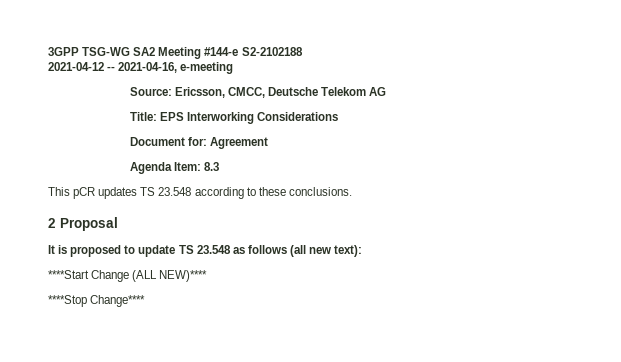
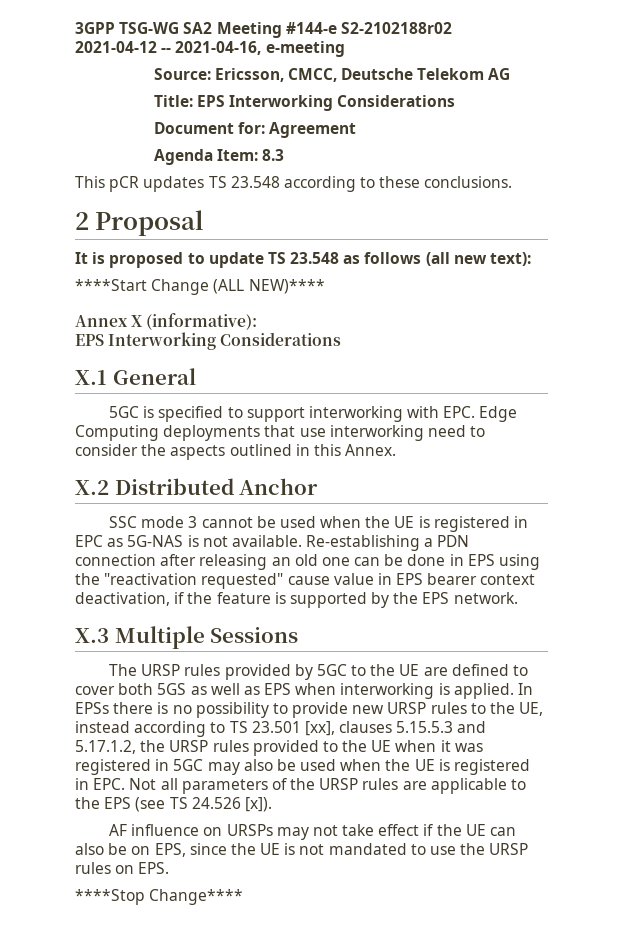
[241,47,303,56] S2-2102188 -> [340,22,452,34] S2-2102188r02
(208, 276) none -> [75,313,258,330] [75,332,342,350] [75,368,196,385] [108,406,518,422] [75,425,486,441] [75,444,397,460] [75,478,319,495] [108,516,529,532] [75,535,470,551] [75,554,541,570] [75,573,536,589] [75,592,518,608] [75,626,299,649] [108,664,529,680] [75,683,534,699] [75,702,544,718] [75,721,487,737] [75,740,483,756] [75,759,531,775] [75,778,527,794] [75,797,272,812] [108,824,517,840] [75,843,529,857] [75,862,170,874] // Annex X (informative): // EPS Interworking Considerations // X.1 General // 5GC is specified to support interworking with EPC. Edge Computing deployments that use interworking need to consider the aspects outlined in this Annex. // X.2 Distributed Anchor // SSC mode 3 cannot be used when the UE is registered in EPC as 5G-NAS is not available. Re-establishing a PDN connection after releasing an old one can be done in EPS using the "reactivation requested" cause value in EPS bearer context deactivation, if the feature is supported by the EPS network. // X.3 Multiple Sessions // The URSP rules provided by 5GC to the UE are defined to cover both 5GS as well as EPS when interworking is applied. In EPSs there is no possibility to provide new URSP rules to the UE, instead according to TS 23.501 [xx], clauses 5.15.5.3 and 5.17.1.2, the URSP rules provided to the UE when it was registered in 5GC may also be used when the UE is registered in EPC. Not all parameters of the URSP rules are applicable to the EPS (see TS 24.526 [x]). // AF influence on URSPs may not take effect if the UE can also be on EPS, since the UE is not mandated to use the URSP rules on EPS.

